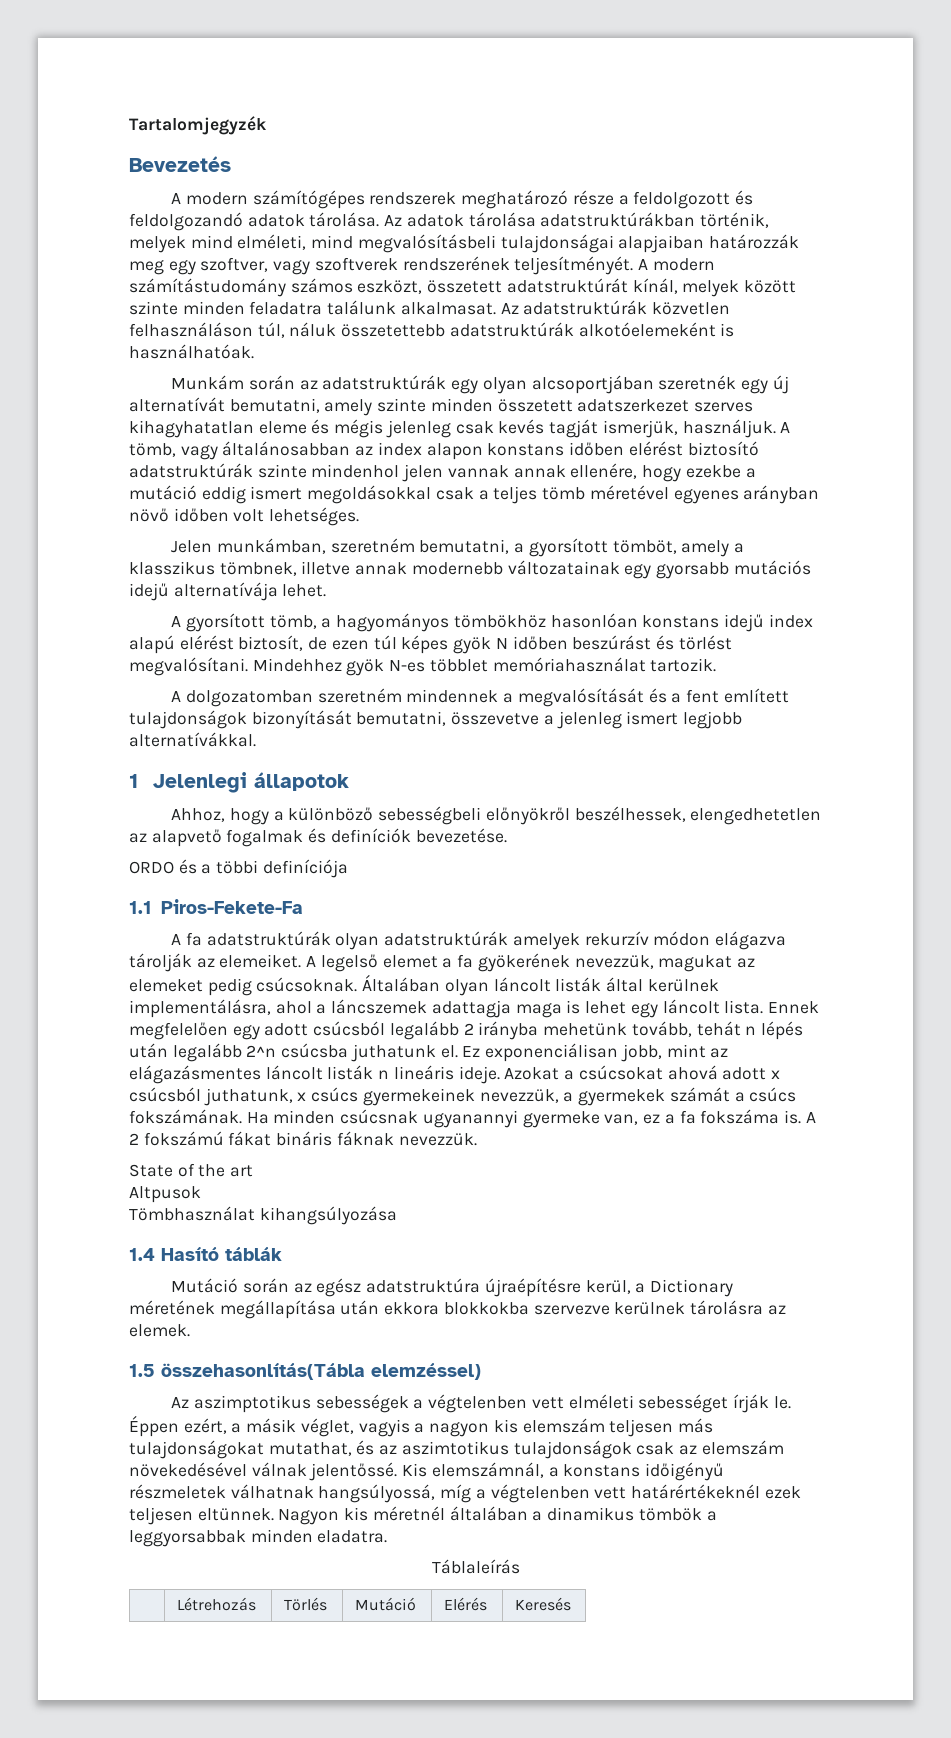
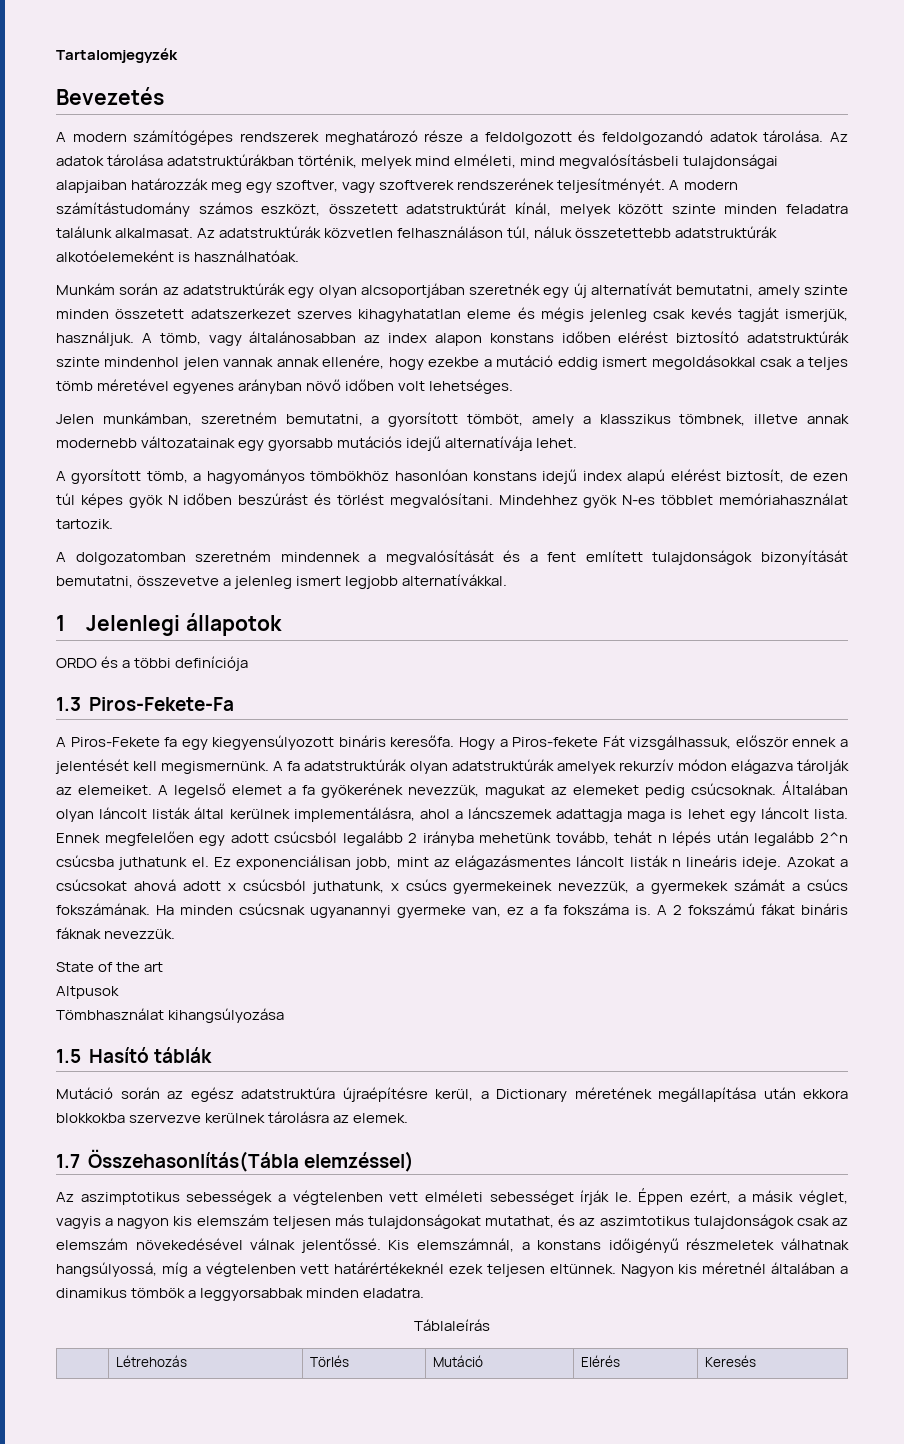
[171,806,822,825] [129,828,507,847] // Ahhoz, hogy a különböző sebességbeli előnyökről beszélhessek, elengedhetetlen az alapvető fogalmak és definíciók bevezetése. -> (282, 624) none
[129,901,152,914] 1.1 -> [56,697,81,711] 1.3
(182, 939) none -> [70,735,848,750] [55,759,284,774] Piros-Fekete fa egy kiegyensúlyozott bináris keresőfa. Hogy a Piros-fekete Fát vizsgálhassuk, először ennek a jelentését kell megismernünk. A
[129,1248,155,1261] 1.4 -> [56,1049,81,1063] 1.5
[129,1363,365,1380] 1.5 összehasonlítás(Tábla -> [56,1149,299,1172] 1.7 Összehasonlítás(Tábla

